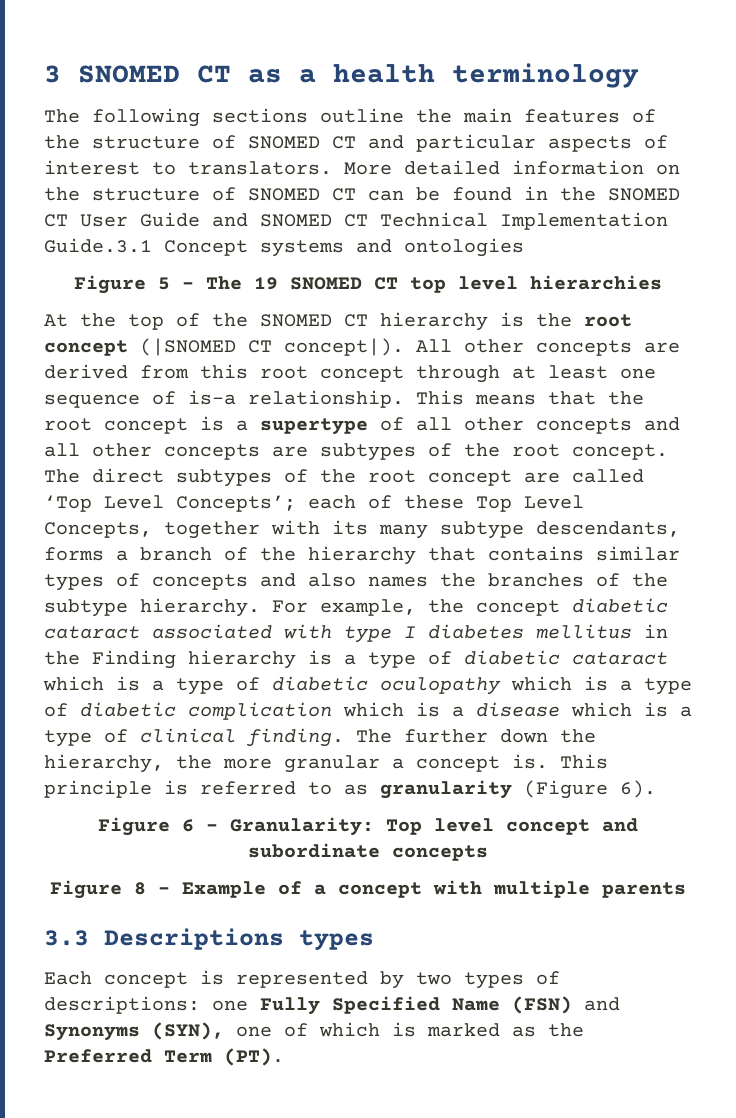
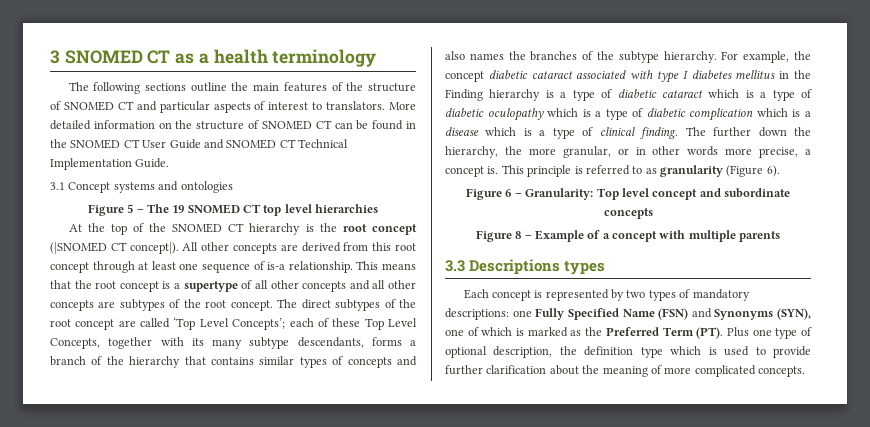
[44,238,152,253] Guide.3.1 -> [135,158,170,168] [50,182,65,190] Guide. // 3.1
[284,755,380,773] granular -> [562,146,799,158] granular, or in other words more precise,
(560, 978) none -> [692,289,750,301] mandatory
(284, 1057) none -> [726,327,812,339] [445,346,812,358] [445,365,805,377] Plus one type of optional description, the definition type which is used to provide further clarification about the meaning of more complicated concepts.

